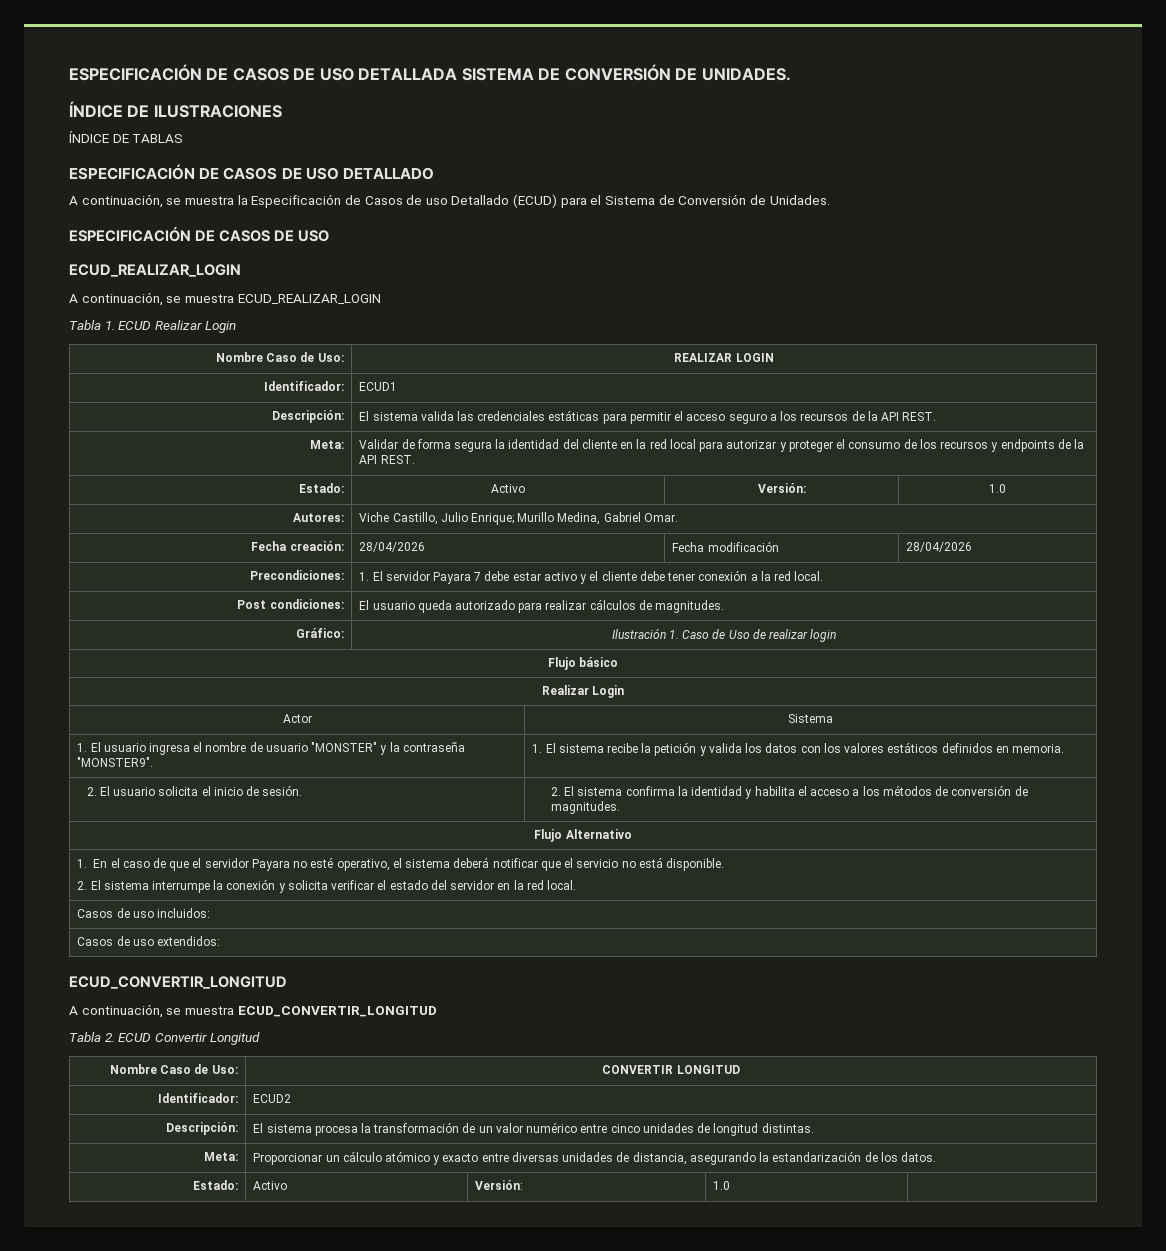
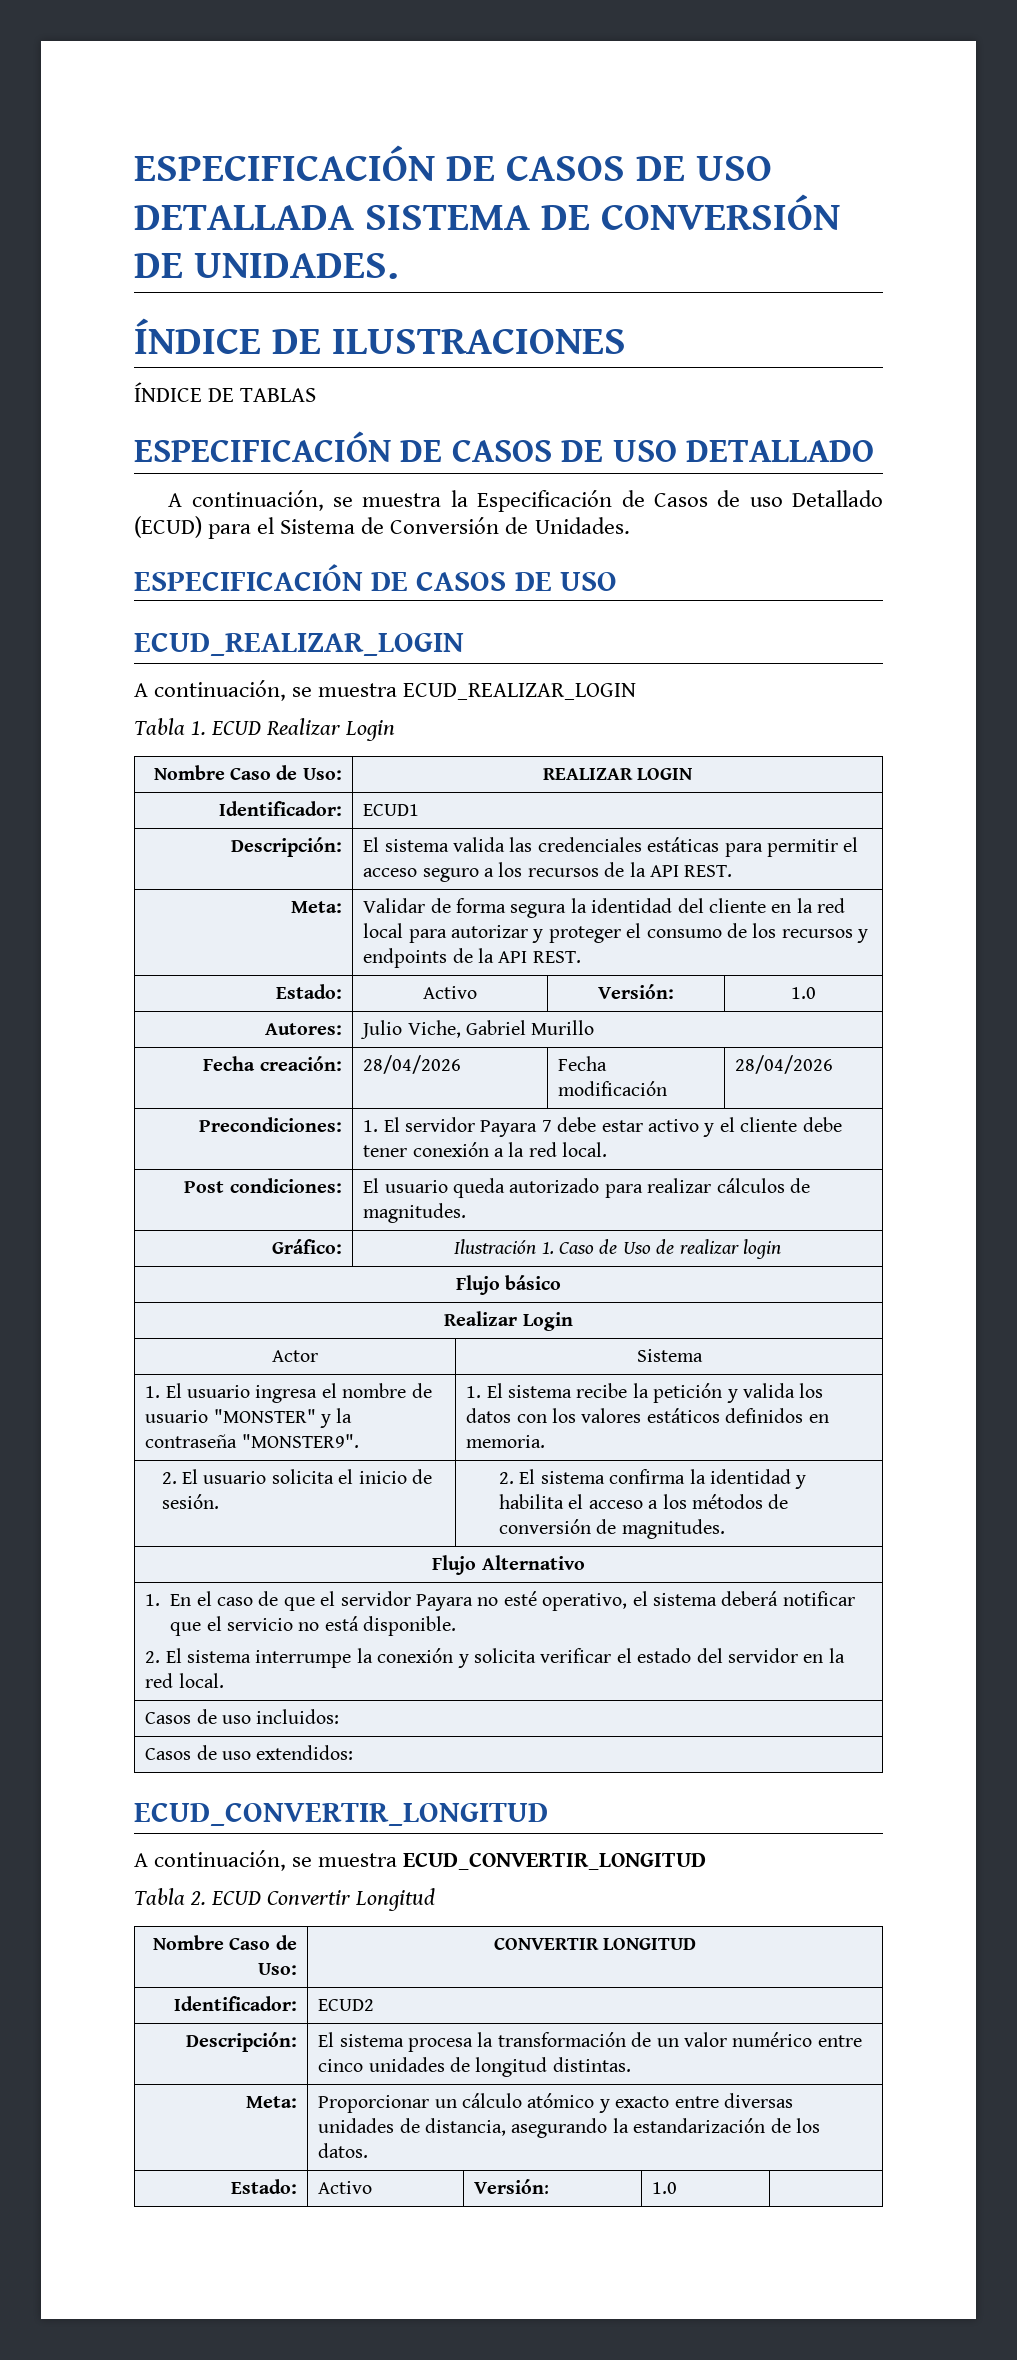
[359,512,678,525] Viche Castillo, Julio Enrique; Murillo Medina, Gabriel Omar. -> [360,1020,595,1039] Julio Viche, Gabriel Murillo

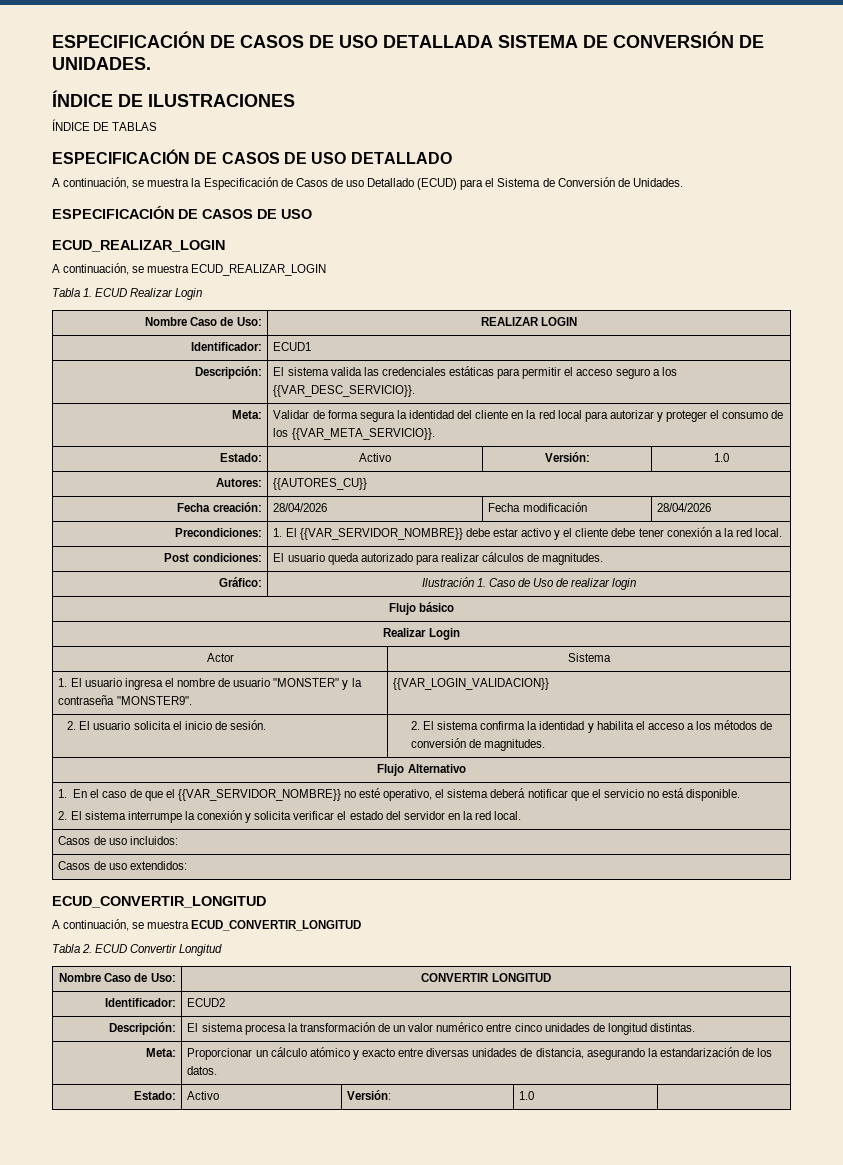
[527,862,733,877] recursos de la API REST. -> [273,385,416,397] {{VAR_DESC_SERVICIO}}.
[781,929,869,943] [363,948,581,968] recursos y endpoints de la API REST. -> [291,428,435,440] {{VAR_META_SERVICIO}}.
[360,1020,595,1039] Julio Viche, Gabriel Murillo -> [273,478,368,490] {{AUTORES_CU}}
[404,1117,552,1137] servidor Payara 7 -> [299,528,463,540] {{VAR_SERVIDOR_NOMBRE}}
[466,1383,824,1403] [466,1408,829,1423] [466,1435,546,1448] 1. El sistema recibe la petición y valida los datos con los valores estáticos definidos en memoria. -> [393,678,550,690] {{VAR_LOGIN_VALIDACION}}
[340,1591,473,1611] servidor Payara -> [177,789,341,801] {{VAR_SERVIDOR_NOMBRE}}

